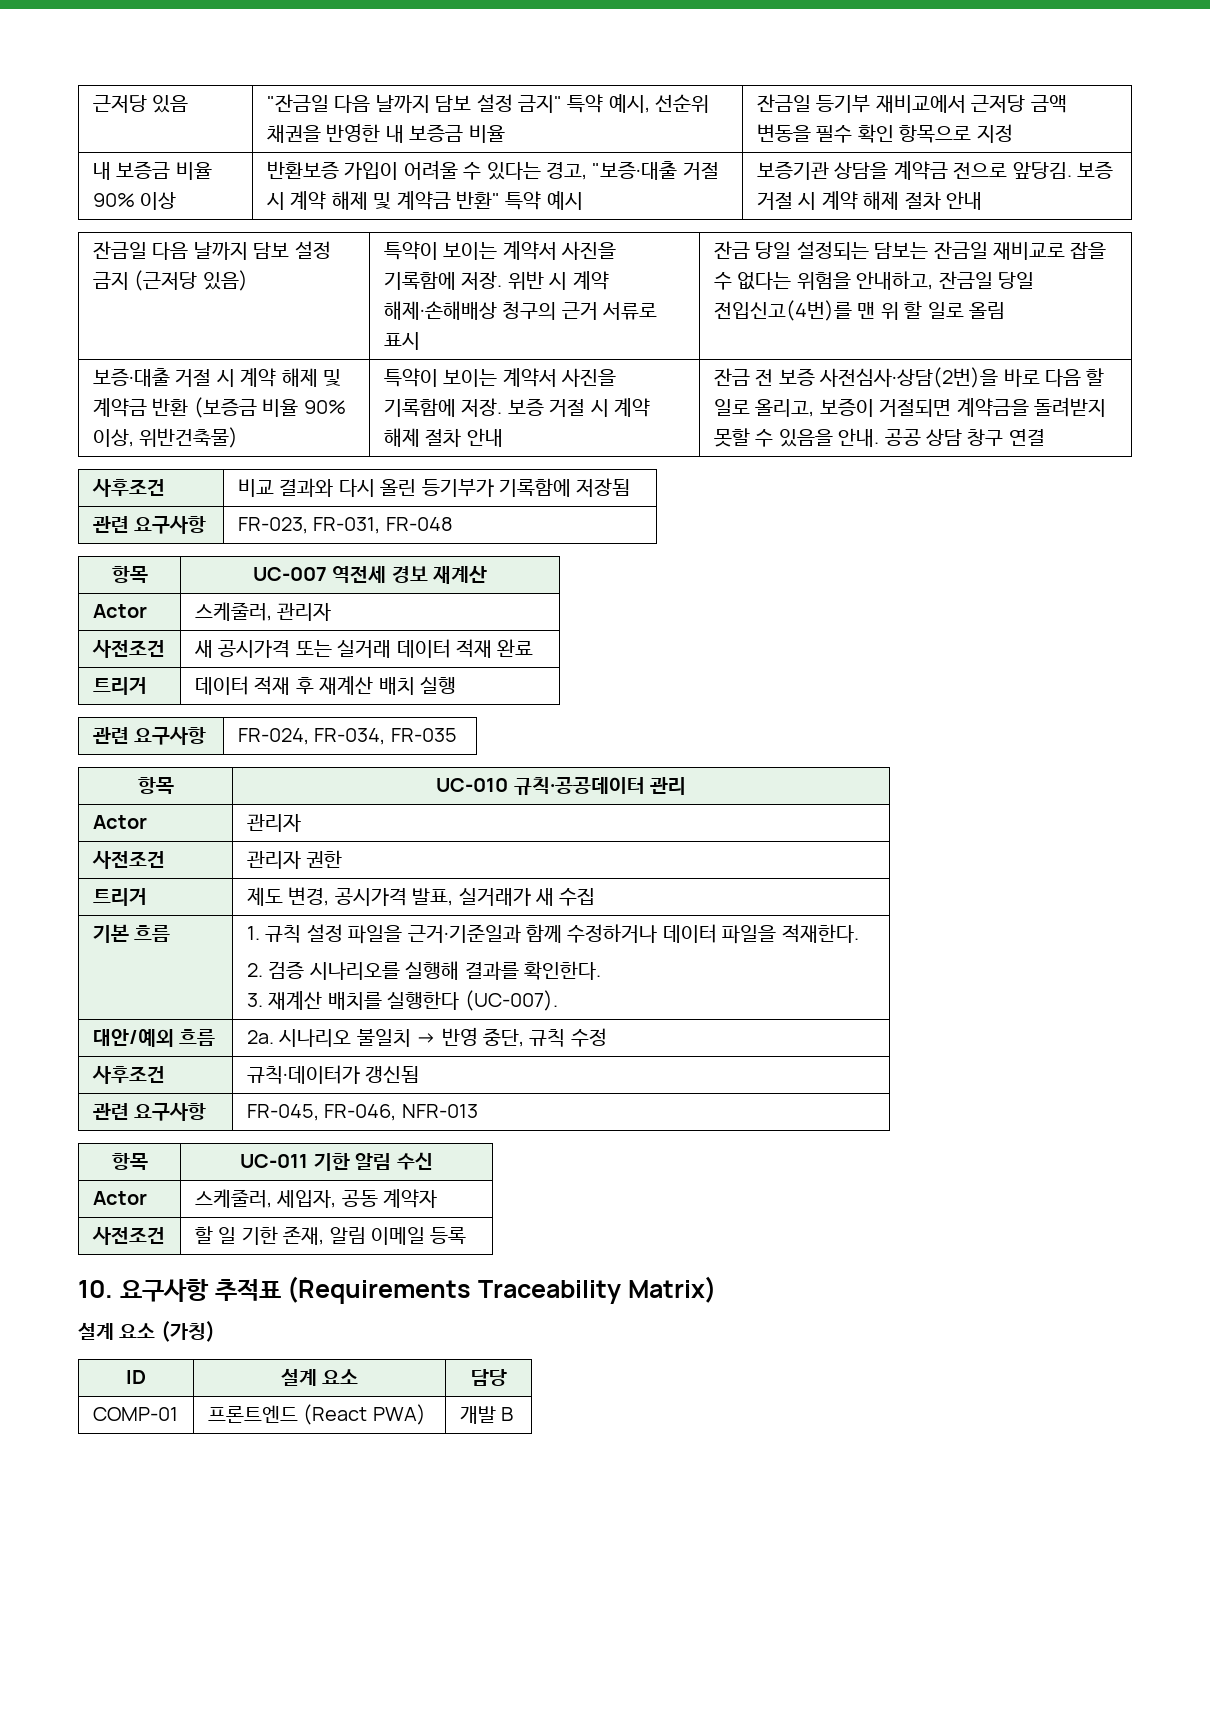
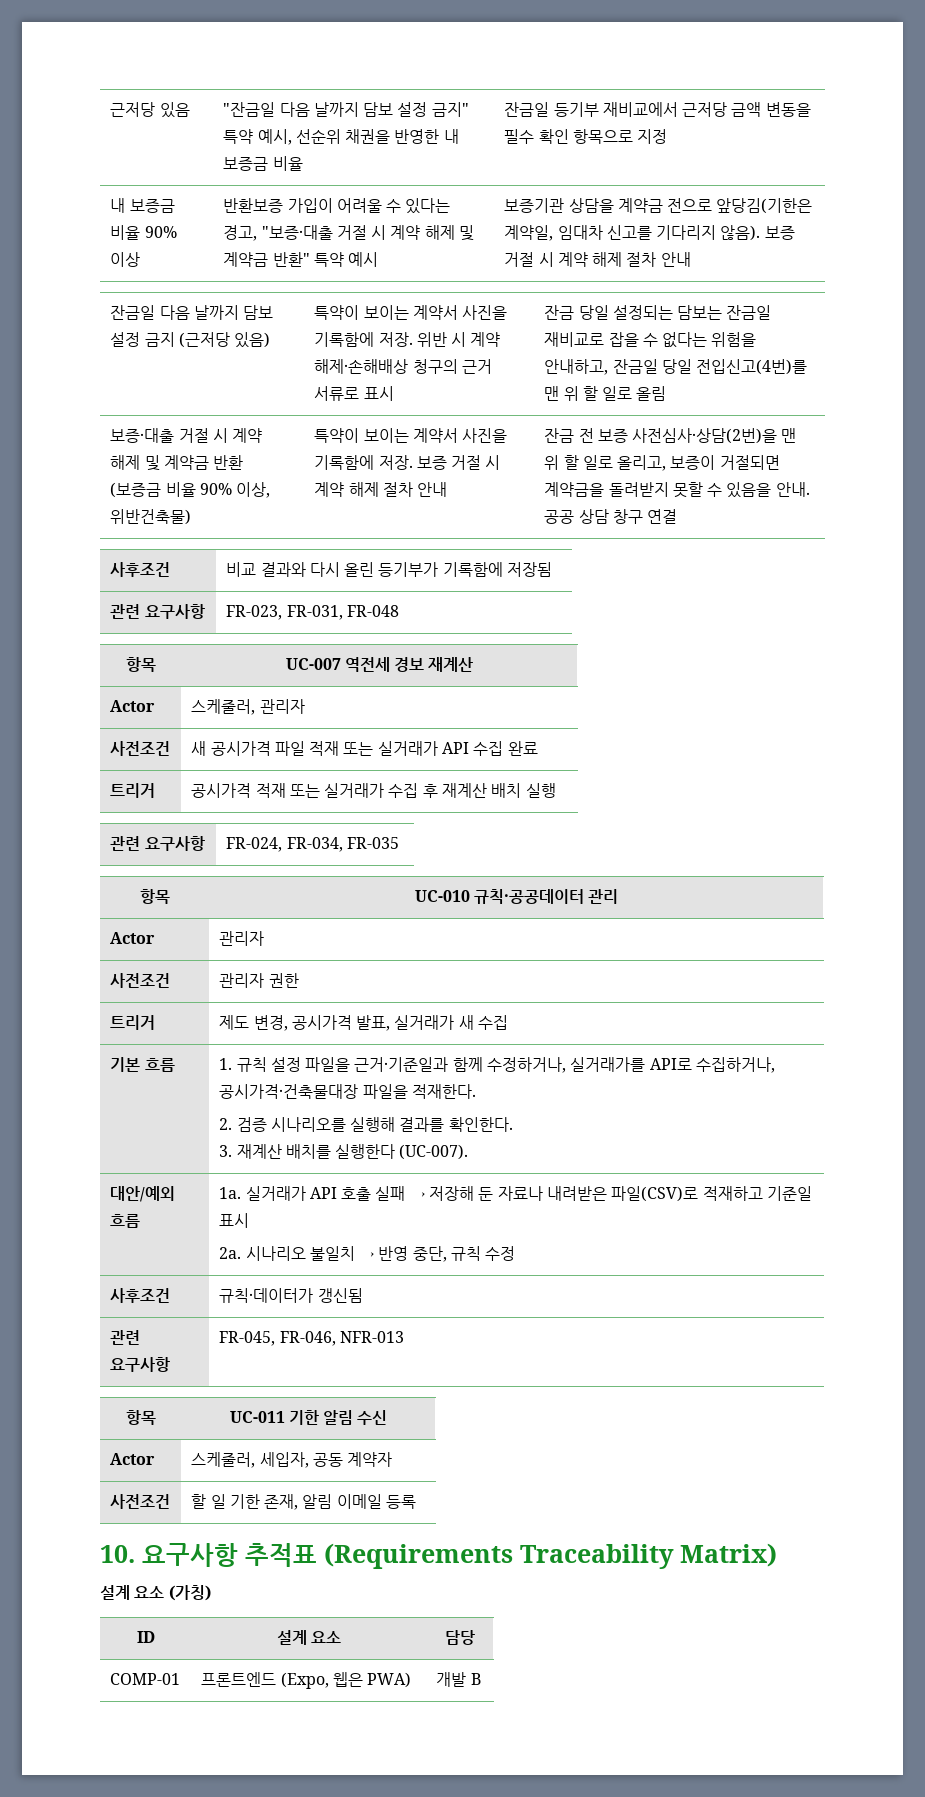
[1012,162,1072,179] 앞당김. -> [716,198,813,214] [504,225,761,241] 앞당김(기한은 계약일, 임대차 신고를 기다리지 않음).
[1003,369,1081,387] 바로 다음 -> [781,428,797,443] [544,455,560,470] 맨 위
[295,639,534,658] [92,677,147,695] [194,676,291,695] 또는 실거래 데이터 적재 완료 // 트리거 | 데이터 적재 -> [274,741,538,756] [110,783,156,798] [191,783,419,798] 파일 적재 또는 실거래가 API 수집 완료 // 트리거 | 공시가격 적재 또는 실거래가 수집
[567,924,717,943] 수정하거나 데이터 -> [487,1057,776,1073] [219,1084,359,1099] 수정하거나, 실거래가를 API로 수집하거나, 공시가격·건축물대장
(216, 1037) none -> [219,1186,813,1202] [219,1213,250,1228] 1a. 실거래가 API 호출 실패 → 저장해 둔 자료나 내려받은 파일(CSV)로 적재하고 기준일 표시 //
[303,1404,368,1425] (React -> [280,1672,363,1689] (Expo, 웹은

